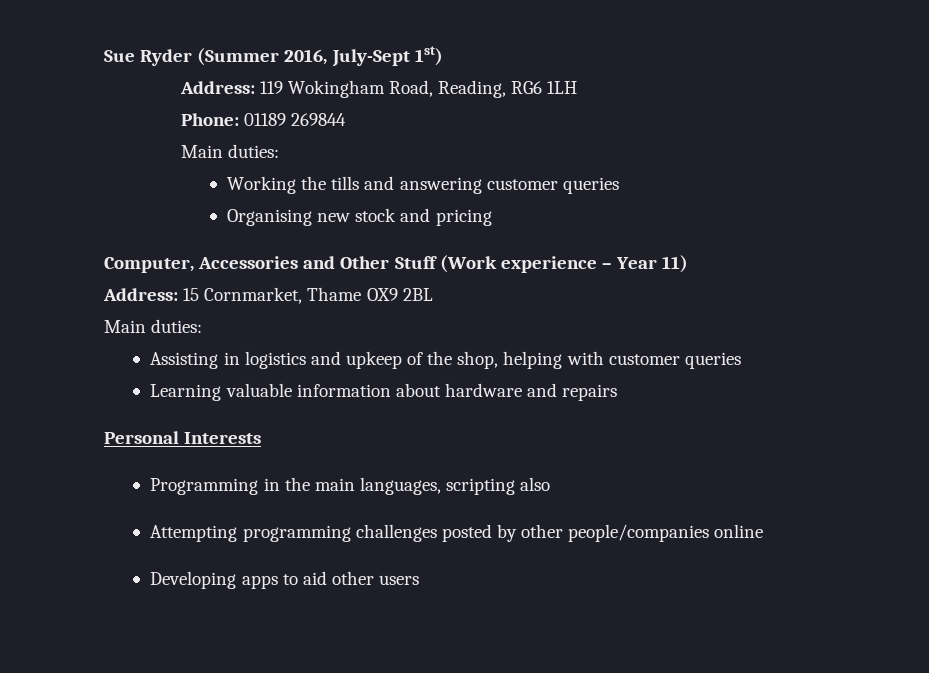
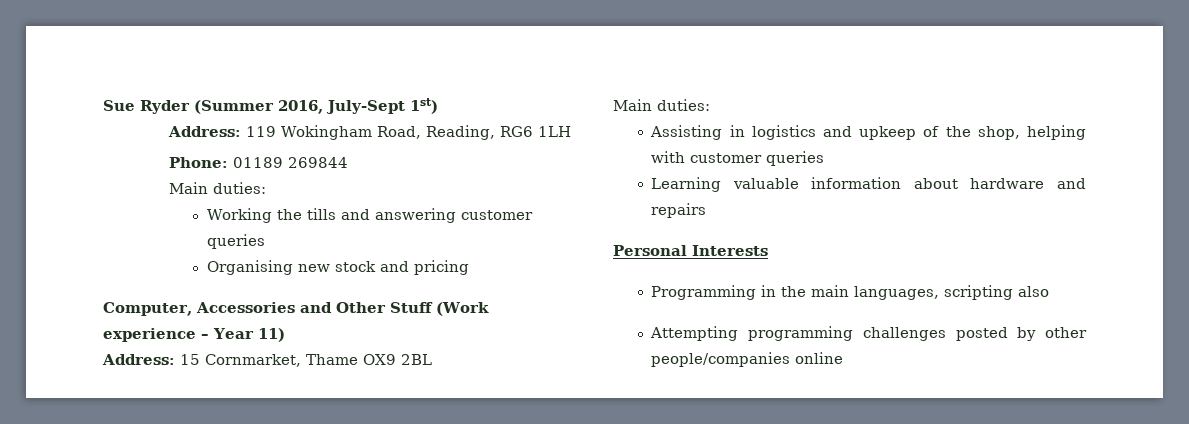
[150,571,420,589] // Developing apps to aid other users -> (844, 358) none

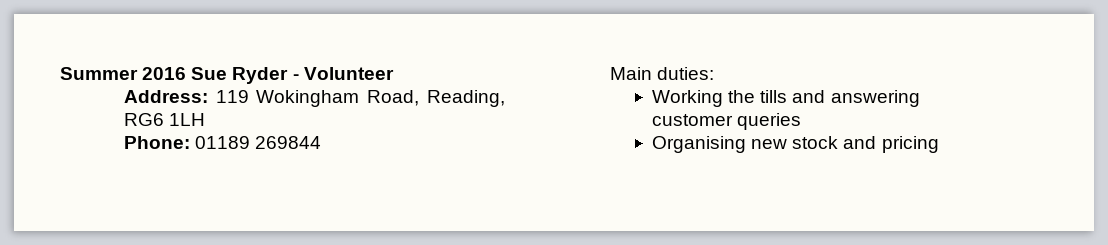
[103,98,438,114] Sue Ryder (Summer 2016, July-Sept 1st) -> [60,67,394,84] Summer 2016 Sue Ryder - Volunteer
[103,302,489,316] [103,328,285,342] [102,354,432,367] [613,99,710,111] [650,125,1086,140] [651,151,825,166] [651,177,1086,192] [651,203,707,218] [613,245,768,256] [651,285,1050,300] [650,326,1087,341] [651,352,844,367] // Computer, Accessories and Other Stuff (Work experience – Year 11) // Address: 15 Cornmarket, Thame OX9 2BL // Main duties: // Assisting in logistics and upkeep of the shop, helping with customer queries // Learning valuable information about hardware and repairs // Personal Interests // Programming in the main languages, scripting also // Attempting programming challenges posted by other people/companies online -> (939, 144) none

